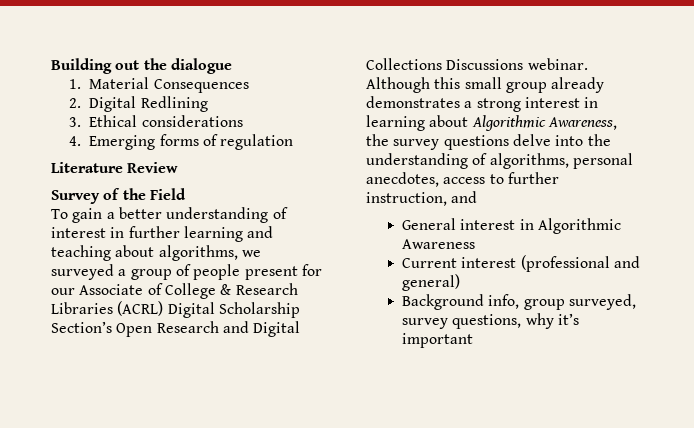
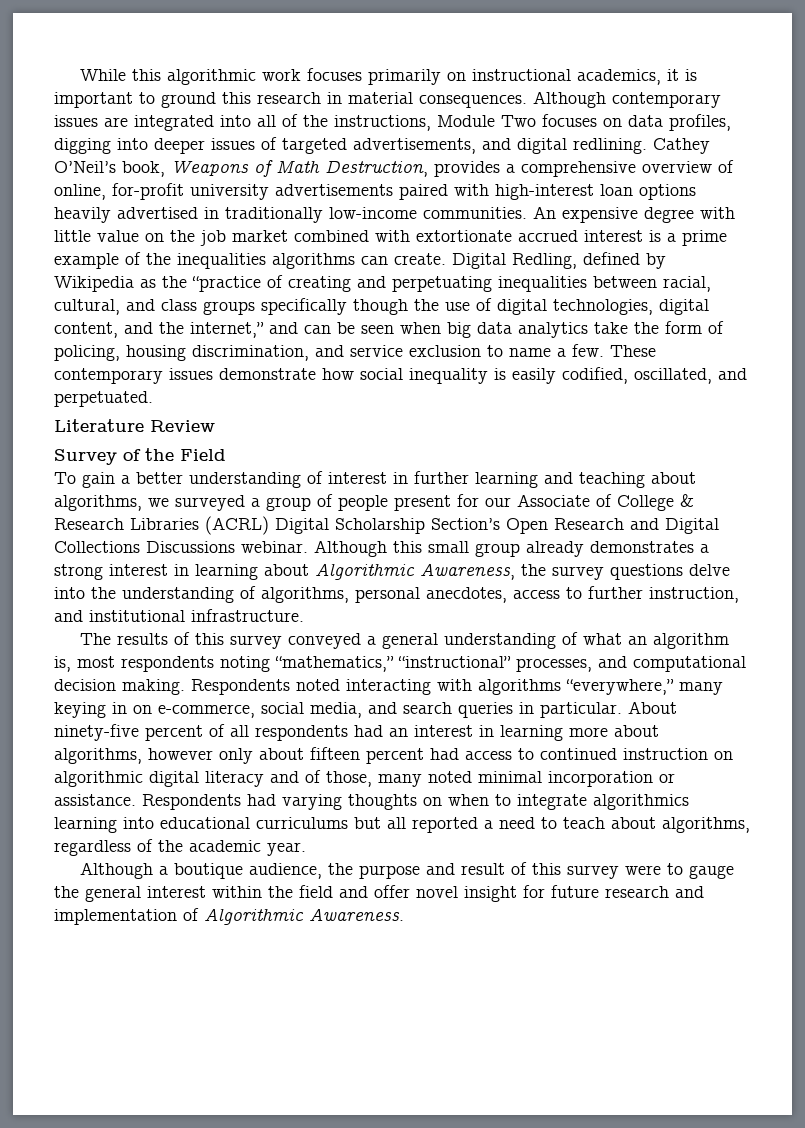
[51,58,232,74] [69,77,249,93] [69,96,208,112] [69,115,243,127] [69,134,294,150] Building out the dialogue // 1. Material Consequences // 2. Digital Redlining // 3. Ethical considerations // 4. Emerging forms of regulation -> [79,68,697,85] [54,91,721,108] [54,114,731,131] [54,137,710,154] [54,160,734,177] [54,183,696,200] [54,206,735,223] [54,230,727,246] [54,252,666,269] [54,275,711,292] [54,298,709,315] [54,321,724,338] [54,344,656,361] [54,367,747,384] [54,391,153,407] While this algorithmic work focuses primarily on instructional academics, it is important to ground this research in material consequences. Although contemporary issues are integrated into all of the instructions, Module Two focuses on data profiles, digging into deeper issues of targeted advertisements, and digital redlining. Cathey O’Neil’s book, Weapons of Math Destruction, provides a comprehensive overview of online, for-profit university advertisements paired with high-interest loan options heavily advertised in traditionally low-income communities. An expensive degree with little value on the job market combined with extortionate accrued interest is a prime example of the inequalities algorithms can create. Digital Redling, defined by Wikipedia as the “practice of creating and perpetuating inequalities between racial, cultural, and class groups specifically though the use of digital technologies, digital content, and the internet,” and can be seen when big data analytics take the form of policing, housing discrimination, and service exclusion to name a few. These contemporary issues demonstrate how social inequality is easily codified, oscillated, and perpetuated.
[402,218,621,234] [402,239,476,249] [402,255,640,272] [402,274,461,291] [402,294,636,310] [402,313,579,329] [402,333,474,348] // General interest in Algorithmic Awareness // Current interest (professional and general) // Background info, group surveyed, survey questions, why it’s important -> [89,609,304,622] [79,632,729,649] [54,656,746,672] [54,679,723,695] [54,701,677,718] [54,724,659,741] [54,747,733,764] [54,770,675,787] [54,794,689,810] [54,817,750,833] [54,839,306,856] [79,862,734,879] [54,885,704,902] [54,908,404,925] institutional infrastructure. // The results of this survey conveyed a general understanding of what an algorithm is, most respondents noting “mathematics,” “instructional” processes, and computational decision making. Respondents noted interacting with algorithms “everywhere,” many keying in on e-commerce, social media, and search queries in particular. About ninety-five percent of all respondents had an interest in learning more about algorithms, however only about fifteen percent had access to continued instruction on algorithmic digital literacy and of those, many noted minimal incorporation or assistance. Respondents had varying thoughts on when to integrate algorithmics learning into educational curriculums but all reported a need to teach about algorithms, regardless of the academic year. // Although a boutique audience, the purpose and result of this survey were to gauge the general interest within the field and offer novel insight for future research and implementation of Algorithmic Awareness.

